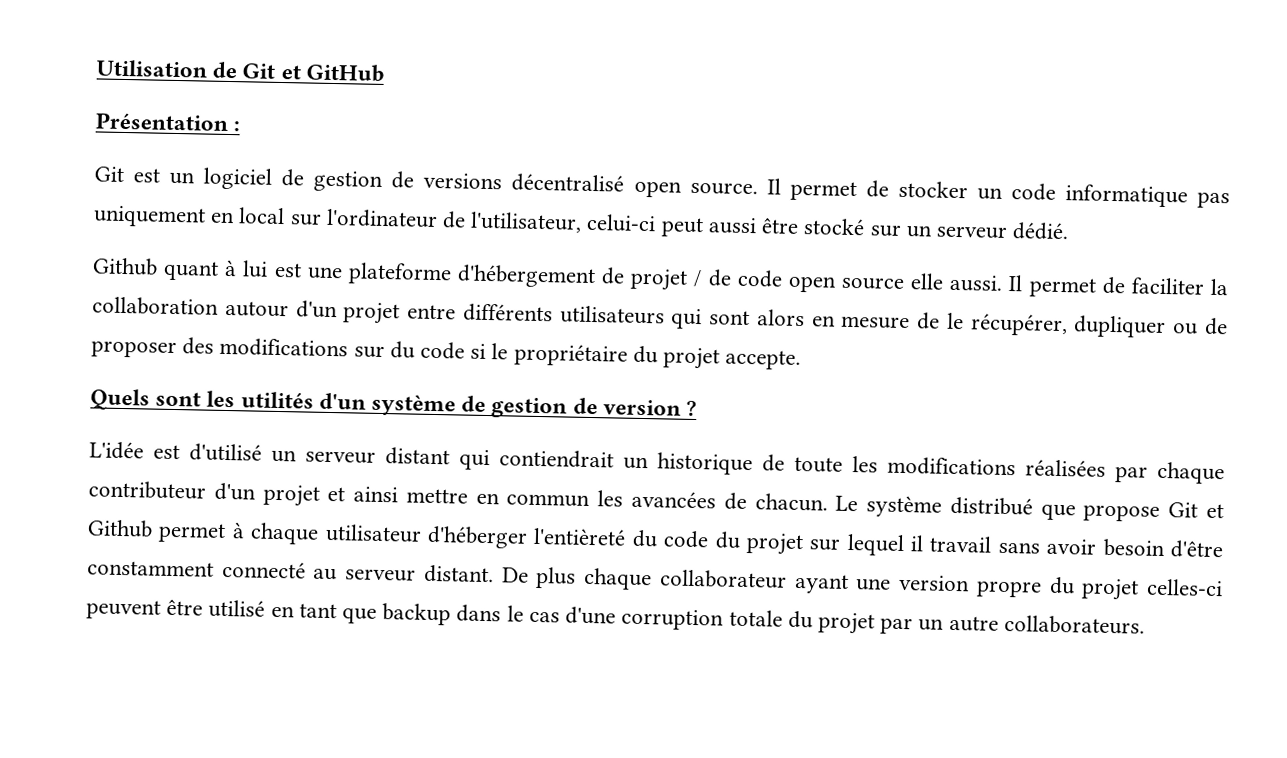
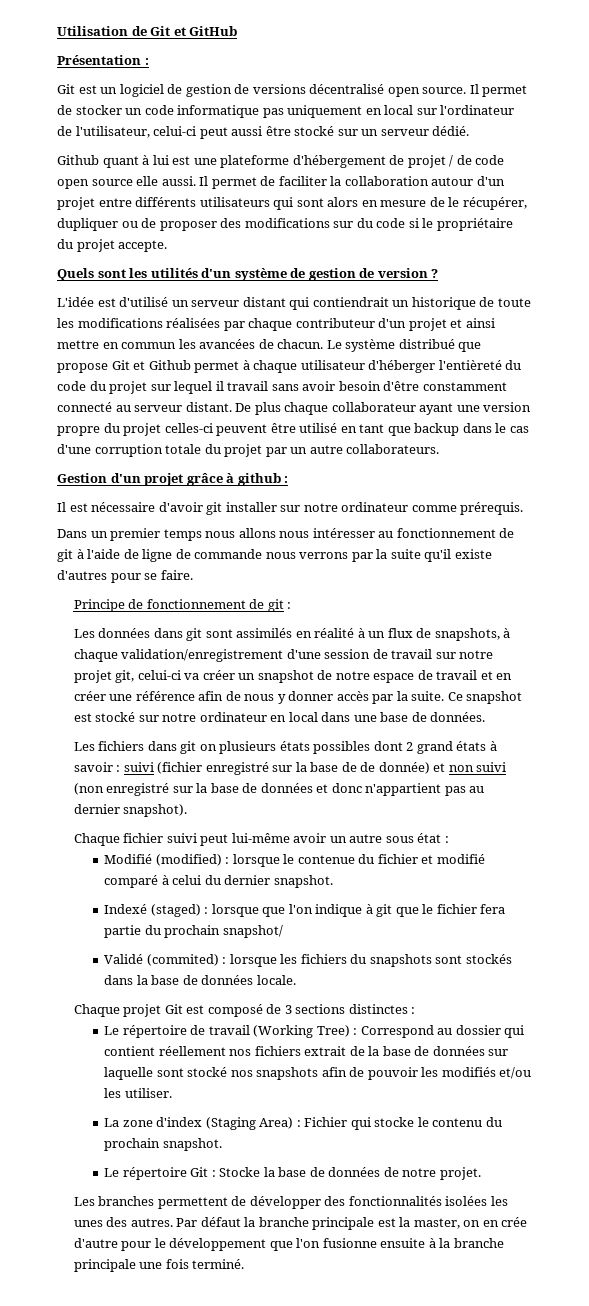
(1145, 624) none -> [57,473,289,486] [57,502,524,515] [57,528,515,541] [57,549,492,562] [57,570,193,583] [73,599,292,612] [73,628,511,641] [73,649,494,662] [73,670,513,683] [73,691,523,704] [73,712,486,722] [73,741,497,754] [73,762,507,775] [73,783,485,796] [73,804,188,817] [73,833,449,846] [104,854,485,867] [104,875,333,888] [104,904,506,917] [104,925,283,938] [104,954,512,967] [104,975,296,985] [73,1004,416,1017] [104,1025,525,1038] [104,1046,509,1056] [104,1067,532,1080] [104,1088,172,1098] [104,1117,502,1130] [104,1138,222,1151] [104,1167,481,1180] [73,1196,508,1209] [73,1217,528,1230] [73,1238,504,1251] [73,1259,245,1272] // Gestion d'un projet grâce à github : // Il est nécessaire d'avoir git installer sur notre ordinateur comme prérequis. // Dans un premier temps nous allons nous intéresser au fonctionnement de git à l'aide de ligne de commande nous verrons par la suite qu'il existe d'autres pour se faire. // Principe de fonctionnement de git : // Les données dans git sont assimilés en réalité à un flux de snapshots, à chaque validation/enregistrement d'une session de travail sur notre projet git, celui-ci va créer un snapshot de notre espace de travail et en créer une référence afin de nous y donner accès par la suite. Ce snapshot est stocké sur notre ordinateur en local dans une base de données. // Les fichiers dans git on plusieurs états possibles dont 2 grand états à savoir : suivi (fichier enregistré sur la base de de donnée) et non suivi (non enregistré sur la base de données et donc n'appartient pas au dernier snapshot). // Chaque fichier suivi peut lui-même avoir un autre sous état : // Modifié (modified) : lorsque le contenue du fichier et modifié comparé à celui du dernier snapshot. // Indexé (staged) : lorsque que l'on indique à git que le fichier fera partie du prochain snapshot/ // Validé (commited) : lorsque les fichiers du snapshots sont stockés dans la base de données locale. // Chaque projet Git est composé de 3 sections distinctes : // Le répertoire de travail (Working Tree) : Correspond au dossier qui contient réellement nos fichiers extrait de la base de données sur laquelle sont stocké nos snapshots afin de pouvoir les modifiés et/ou les utiliser. // La zone d'index (Staging Area) : Fichier qui stocke le contenu du prochain snapshot. // Le répertoire Git : Stocke la base de données de notre projet. // Les branches permettent de développer des fonctionnalités isolées les unes des autres. Par défaut la branche principale est la master, on en crée d'autre pour le développement que l'on fusionne ensuite à la branche principale une fois terminé.

